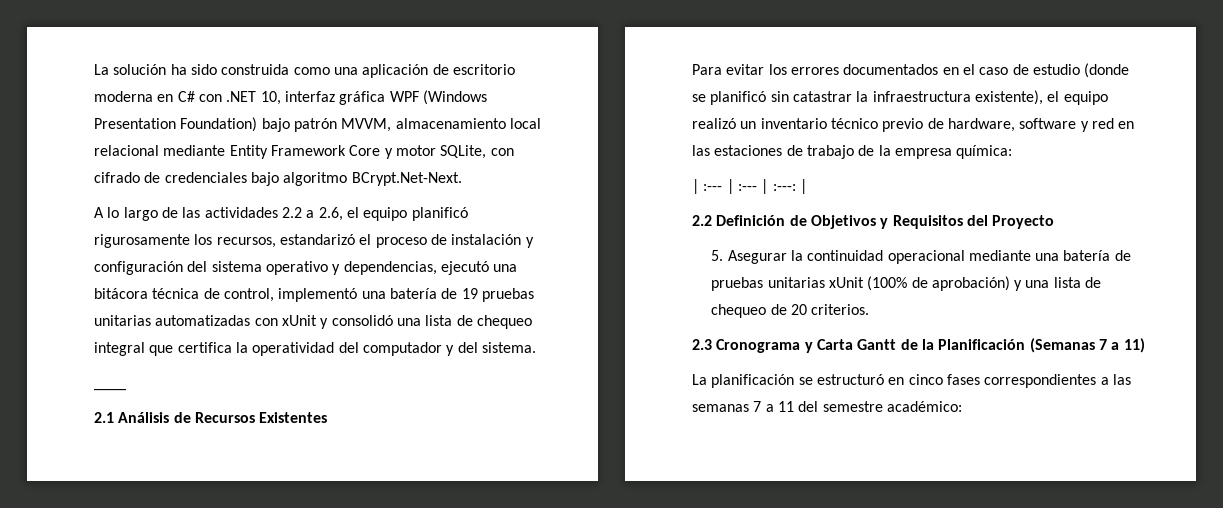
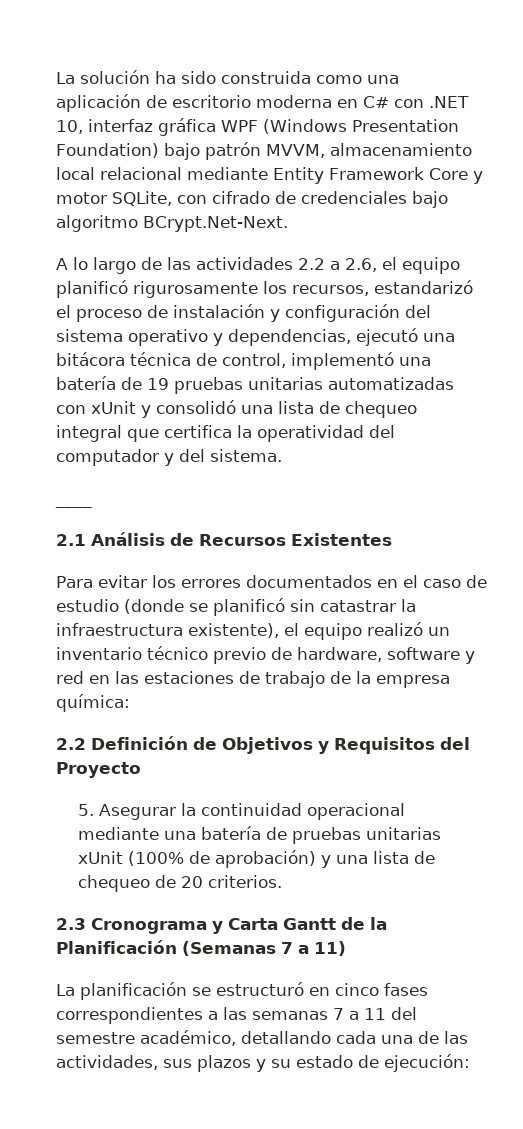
[692,179,807,194] // | :--- | :--- | :---: | -> (130, 703) none
[886,401,962,412] académico: -> [140,1030,468,1046] [56,1054,470,1072] académico, detallando cada una de las actividades, sus plazos y su estado de ejecución:

